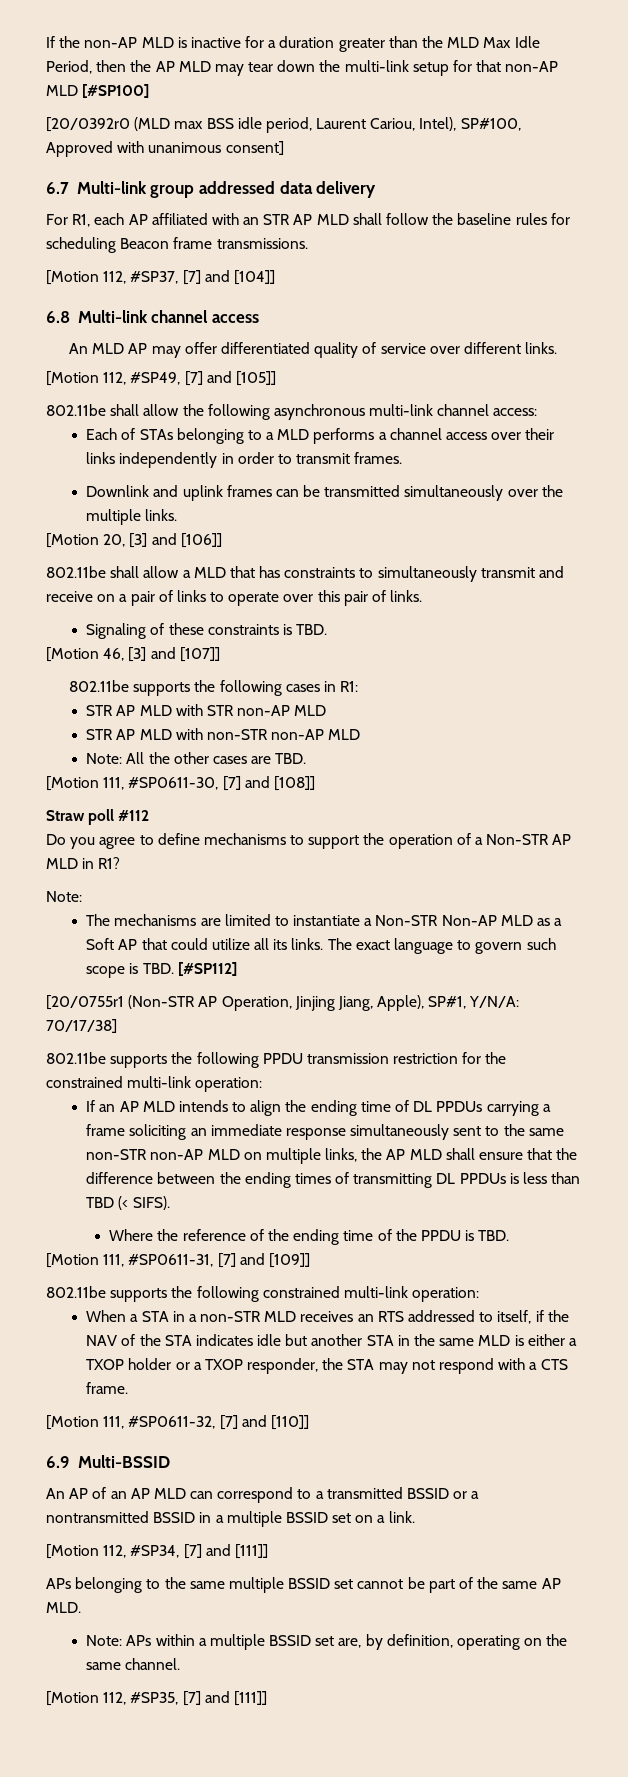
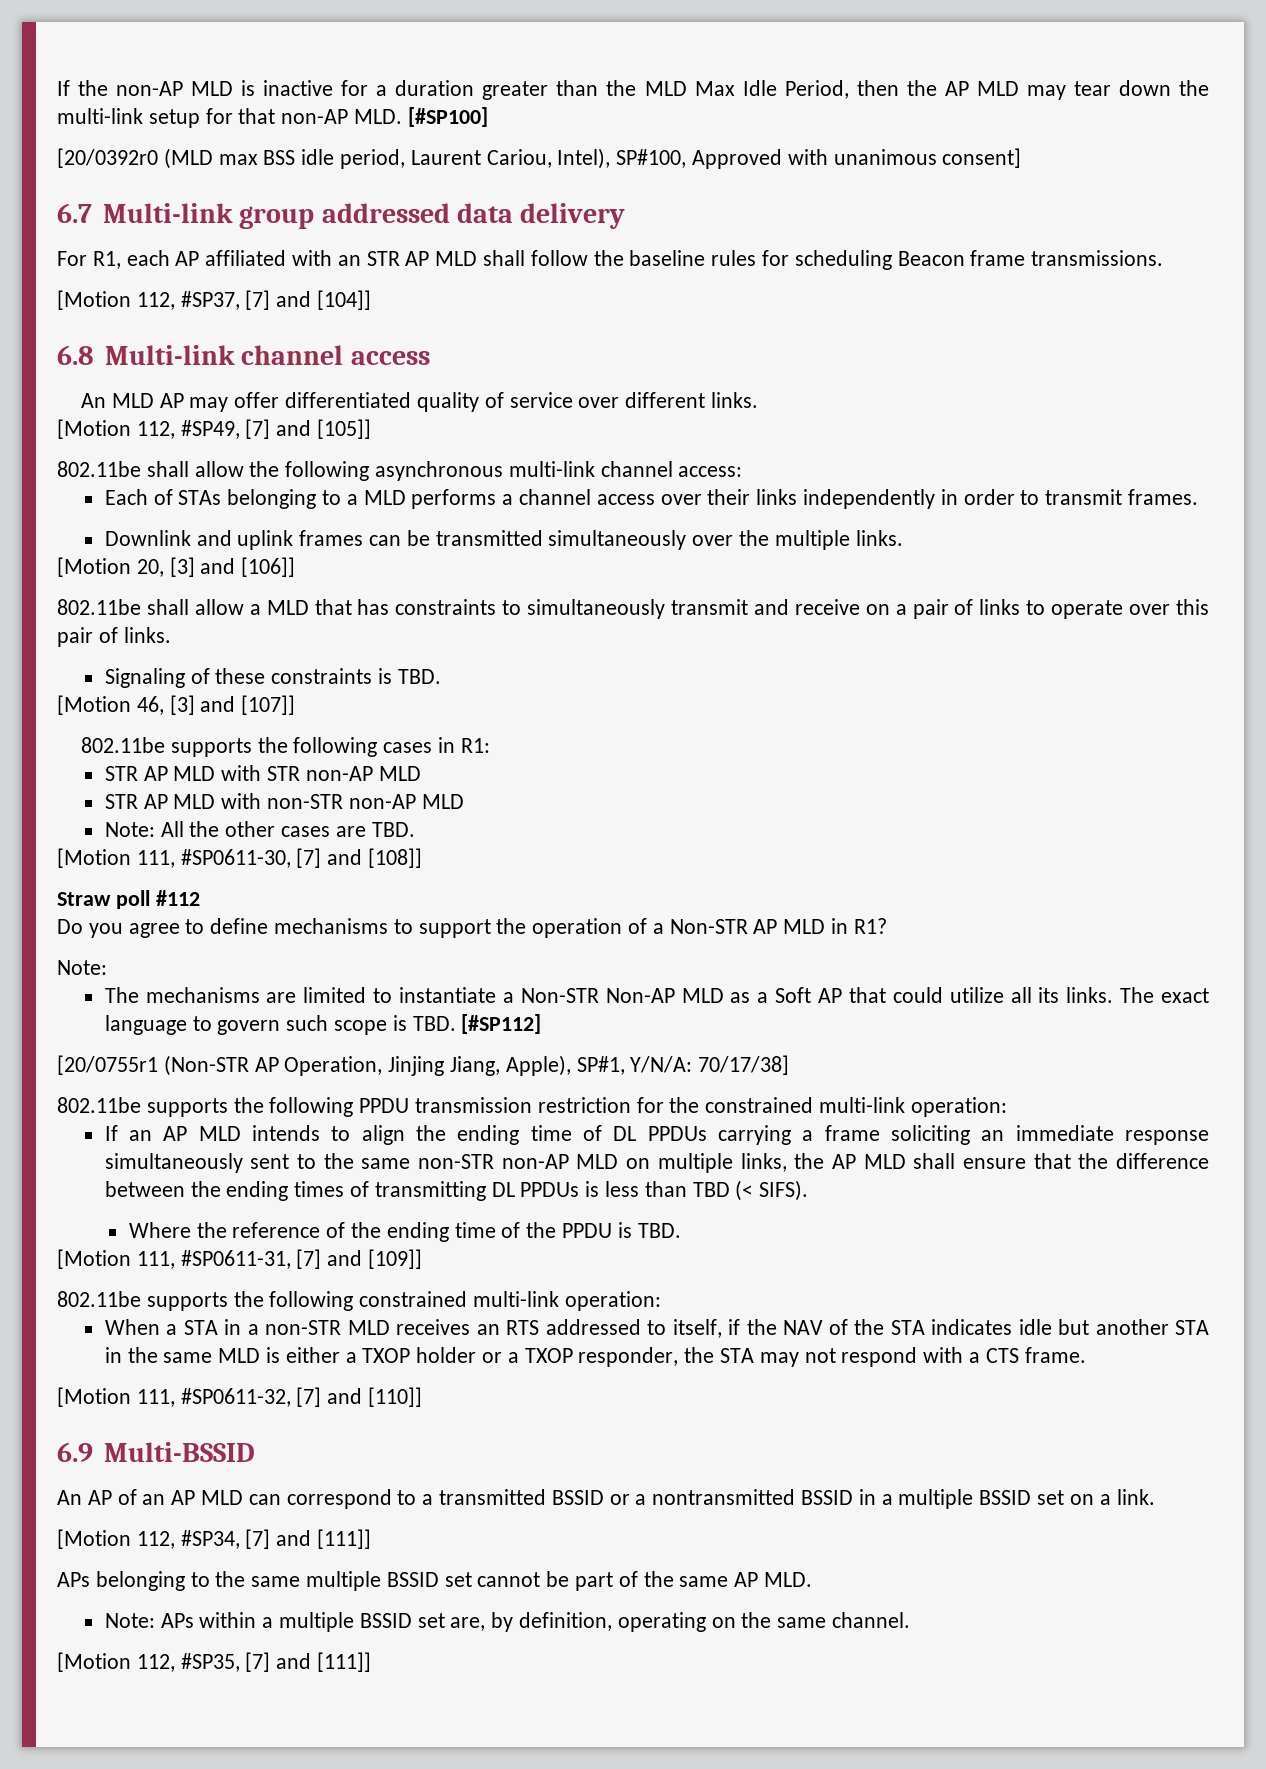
[46,85,78,96] MLD -> [354,109,403,124] MLD.

